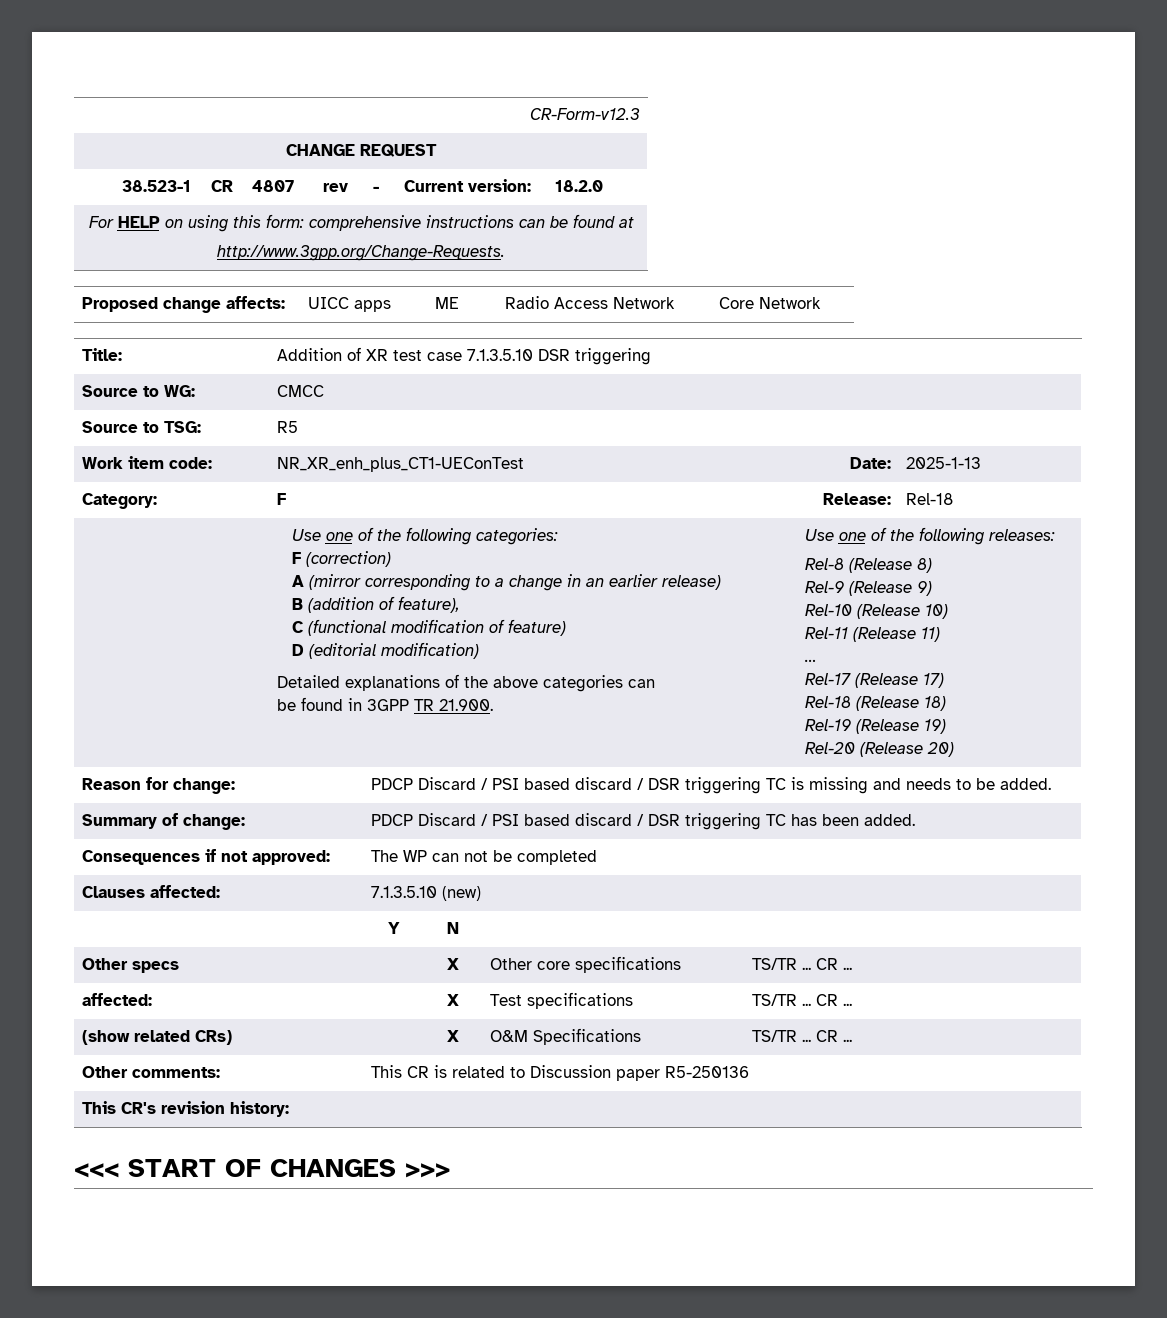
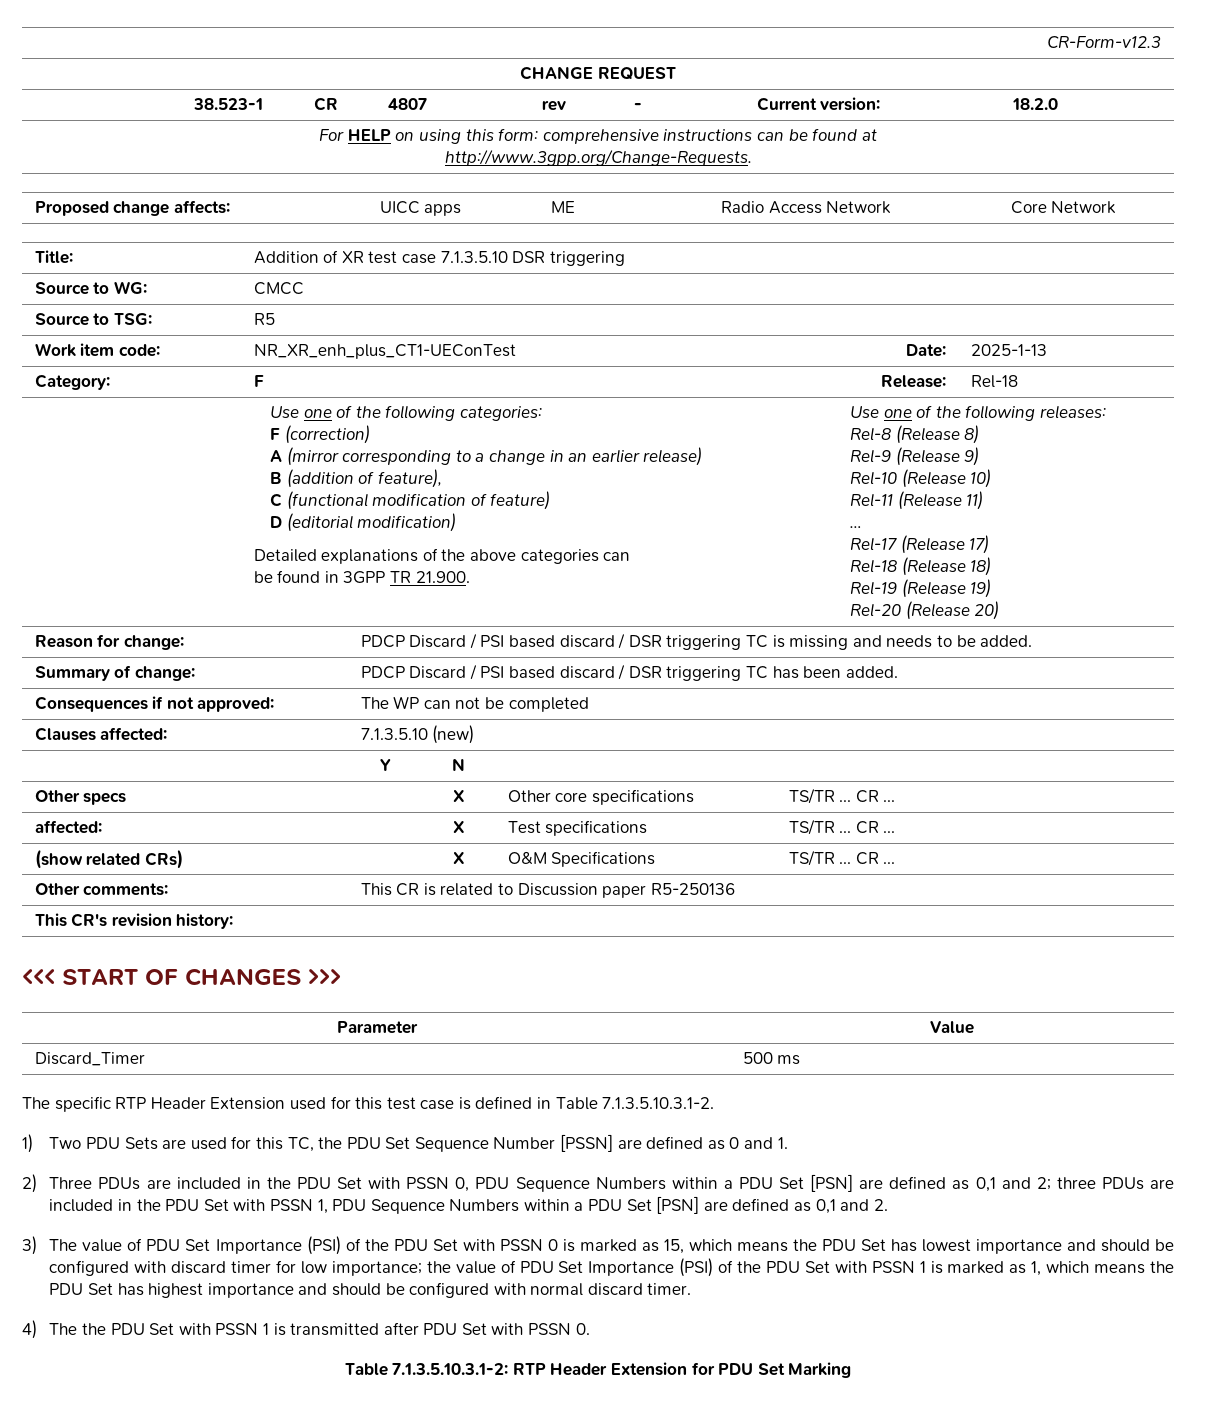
(450, 1170) none -> [336,1021,418,1034] [930,1021,974,1034] [34,1052,145,1066] [742,1052,801,1065] [22,1096,715,1112] [22,1134,788,1153] [22,1174,1174,1193] [49,1196,888,1214] [22,1236,1175,1255] [49,1258,1174,1277] [49,1282,692,1298] [22,1320,590,1339] [344,1362,852,1378] // Parameter | Value // Discard_Timer | 500 ms // The specific RTP Header Extension used for this test case is defined in Table 7.1.3.5.10.3.1-2. // 1) Two PDU Sets are used for this TC, the PDU Set Sequence Number [PSSN] are defined as 0 and 1. // 2) Three PDUs are included in the PDU Set with PSSN 0, PDU Sequence Numbers within a PDU Set [PSN] are defined as 0,1 and 2; three PDUs are included in the PDU Set with PSSN 1, PDU Sequence Numbers within a PDU Set [PSN] are defined as 0,1 and 2. // 3) The value of PDU Set Importance (PSI) of the PDU Set with PSSN 0 is marked as 15, which means the PDU Set has lowest importance and should be configured with discard timer for low importance; the value of PDU Set Importance (PSI) of the PDU Set with PSSN 1 is marked as 1, which means the PDU Set has highest importance and should be configured with normal discard timer. // 4) The the PDU Set with PSSN 1 is transmitted after PDU Set with PSSN 0. // Table 7.1.3.5.10.3.1-2: RTP Header Extension for PDU Set Marking

